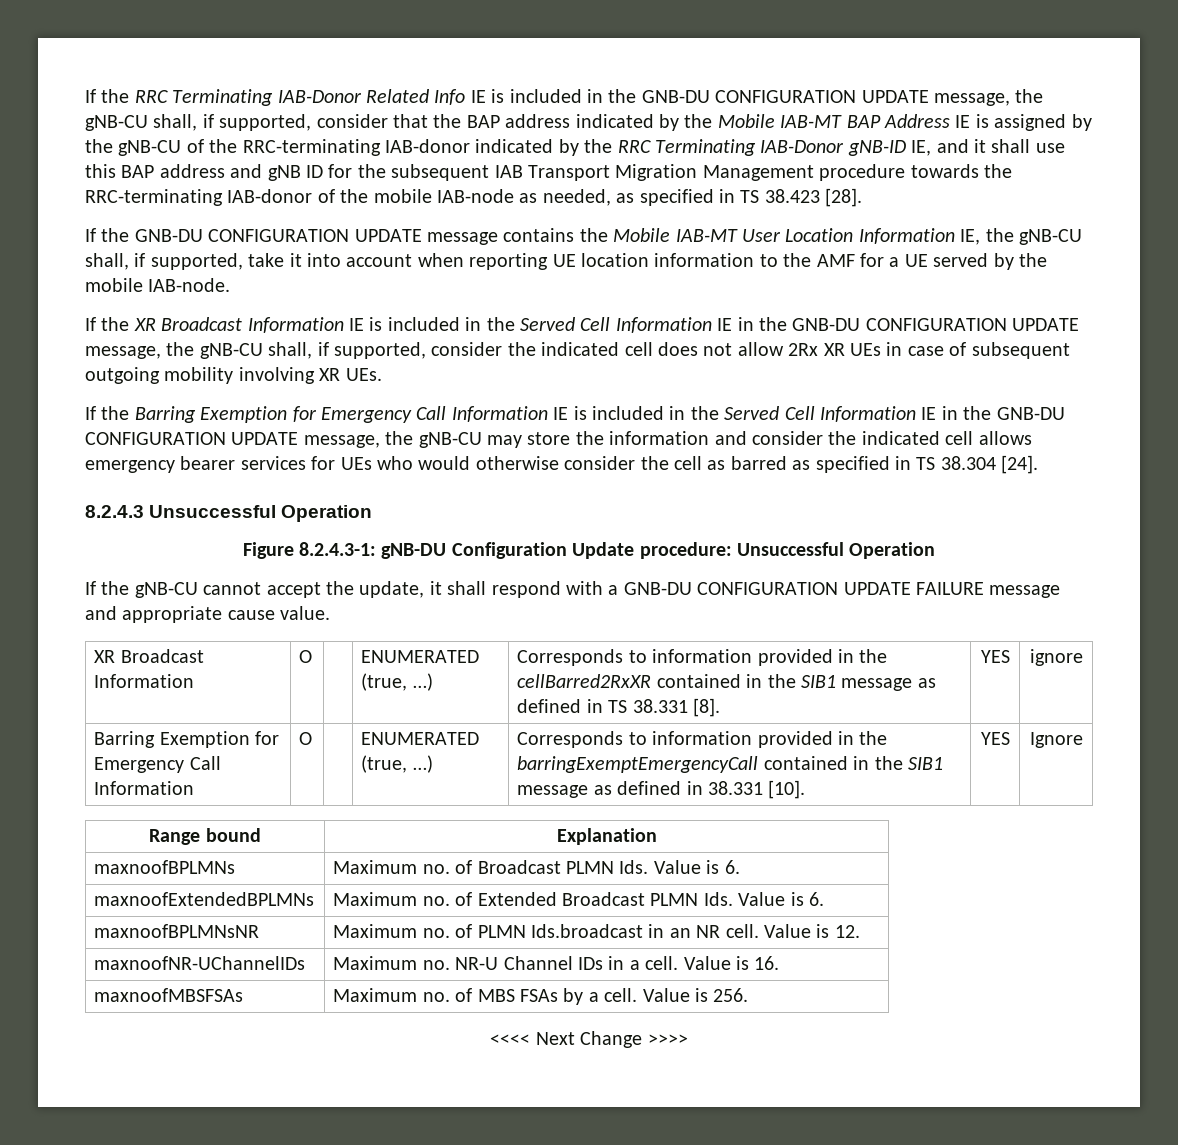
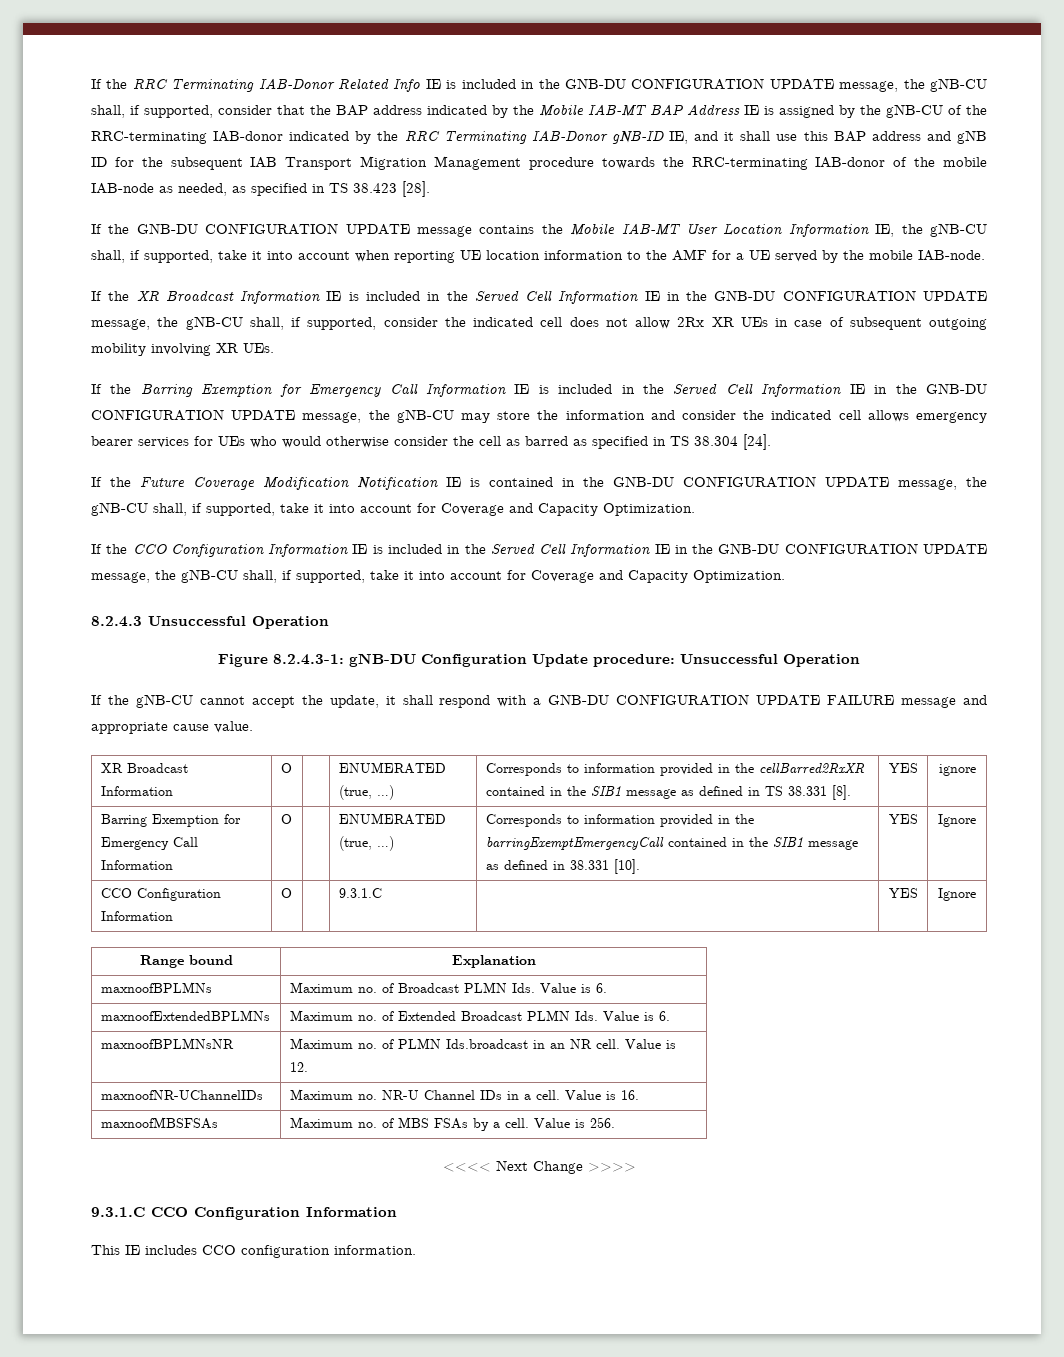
(1039, 464) none -> [91,476,987,490] [91,502,695,516] [91,543,988,557] [91,569,785,583] // If the Future Coverage Modification Notification IE is contained in the GNB-DU CONFIGURATION UPDATE message, the gNB-CU shall, if supported, take it into account for Coverage and Capacity Optimization. // If the CCO Configuration Information IE is included in the Served Cell Information IE in the GNB-DU CONFIGURATION UPDATE message, the gNB-CU shall, if supported, take it into account for Coverage and Capacity Optimization.
(1083, 740) none -> [100,888,221,901] [100,911,173,921] [280,888,292,898] [338,888,382,898] [888,888,918,898] [938,888,976,901] // CCO Configuration Information | O | | 9.3.1.C | | YES | Ignore
(688, 1039) none -> [91,1207,397,1220] [91,1245,416,1258] // 9.3.1.C CCO Configuration Information // This IE includes CCO configuration information.

